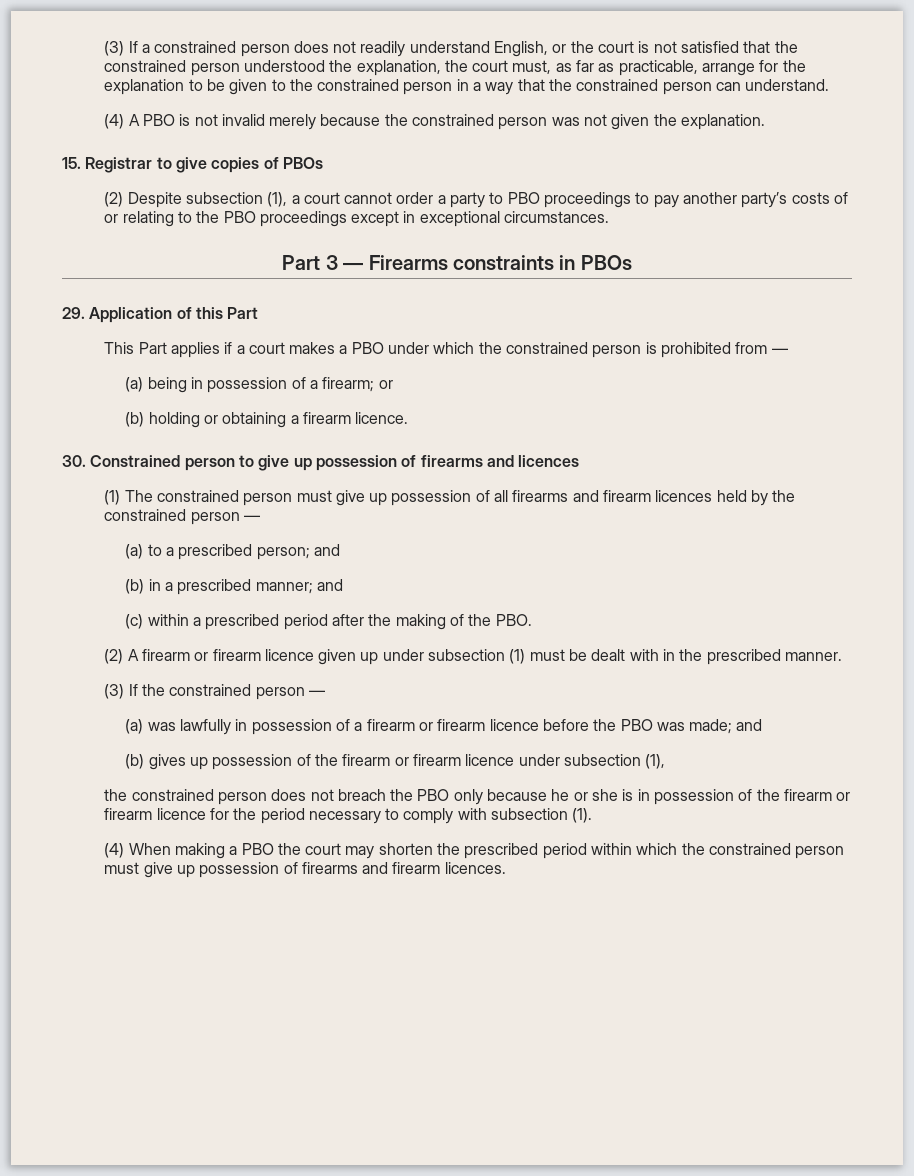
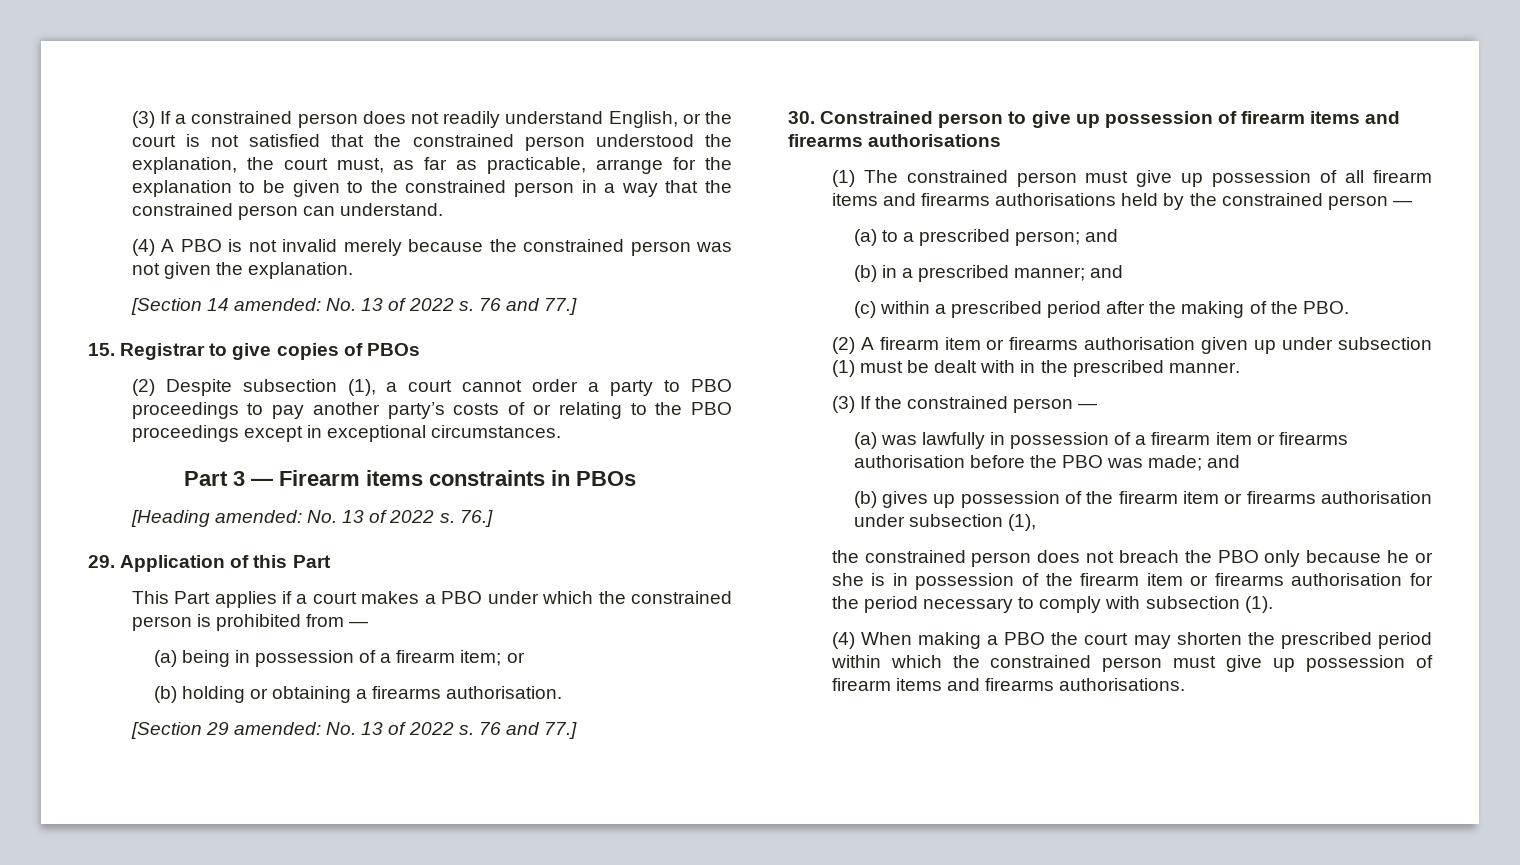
(766, 122) none -> [130,298,578,315] // [Section 14 amended: No. 13 of 2022 s. 76 and 77.]
[368,255,448,270] Firearms -> [279,470,423,486] Firearm items
(632, 262) none -> [130,510,493,527] // [Heading amended: No. 13 of 2022 s. 76.]
[322,377,375,392] firearm; -> [396,650,502,666] firearm item;
[302,412,409,424] firearm licence. -> [372,686,563,699] [130,722,578,739] firearms authorisation. // [Section 29 amended: No. 13 of 2022 s. 76 and 77.]
[420,455,580,467] firearms and licences -> [1241,111,1401,124] [788,134,1002,147] firearm items and firearms authorisations
[512,490,713,502] firearms and firearm licences -> [1373,170,1432,183] [831,193,1117,206] firearm items and firearms authorisations
[194,649,314,661] or firearm licence -> [944,337,1196,350] item or firearms authorisation
[418,719,539,731] or firearm licence -> [1215,432,1348,445] [853,455,965,468] item or firearms authorisation
[394,754,515,766] or firearm licence -> [1182,491,1432,504] item or firearms authorisation
[836,792,851,801] [104,808,206,820] or firearm licence -> [1146,573,1403,586] item or firearms authorisation
[301,862,506,874] firearms and firearm licences. -> [831,678,1186,691] firearm items and firearms authorisations.

